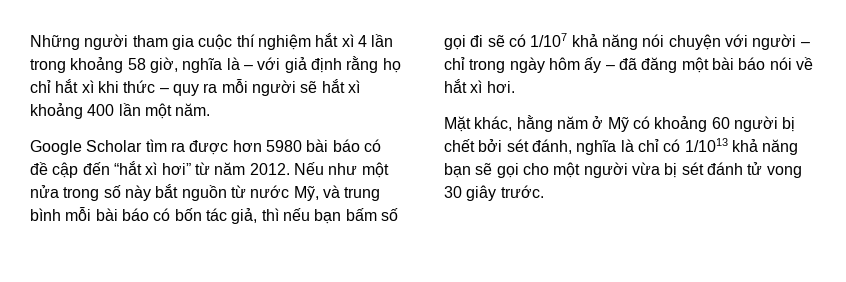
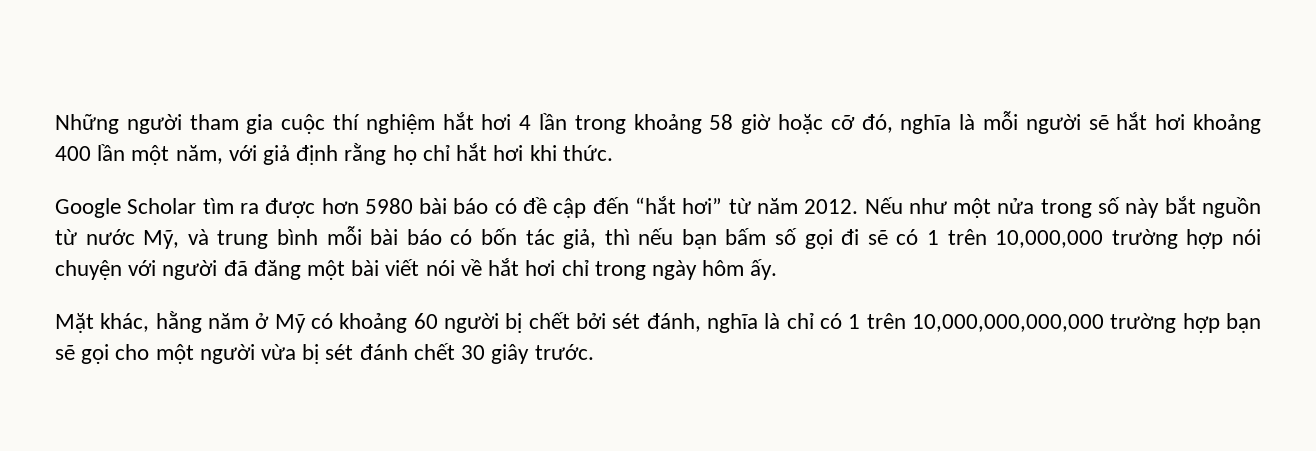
[341,34,354,47] xì -> [481,114,512,130] hơi
[149,57,253,73] giờ, nghĩa là – -> [741,111,1261,134] [55,144,223,165] giờ hoặc cỡ đó, nghĩa là mỗi người sẽ hắt hơi khoảng 400 lần một năm,
[81,79,360,96] [30,103,211,119] xì khi thức – quy ra mỗi người sẽ hắt xì khoảng 400 lần một năm. -> [493,145,613,161] hơi khi thức.
[145,162,158,175] xì -> (676, 205) none
[530,33,810,50] [444,57,813,73] [444,79,515,93] 1/107 khả năng nói chuyện với người – chỉ trong ngày hôm ấy – đã đăng một bài báo nói về hắt xì hơi. -> [927,229,1262,249] [55,258,778,280] 1 trên 10,000,000 trường hợp nói chuyện với người đã đăng một bài viết nói về hắt hơi chỉ trong ngày hôm ấy.
[684,138,799,155] 1/1013 khả năng -> [848,313,1220,333] 1 trên 10,000,000,000,000 trường hợp
[747,162,802,178] tử vong -> [413,343,455,360] chết

